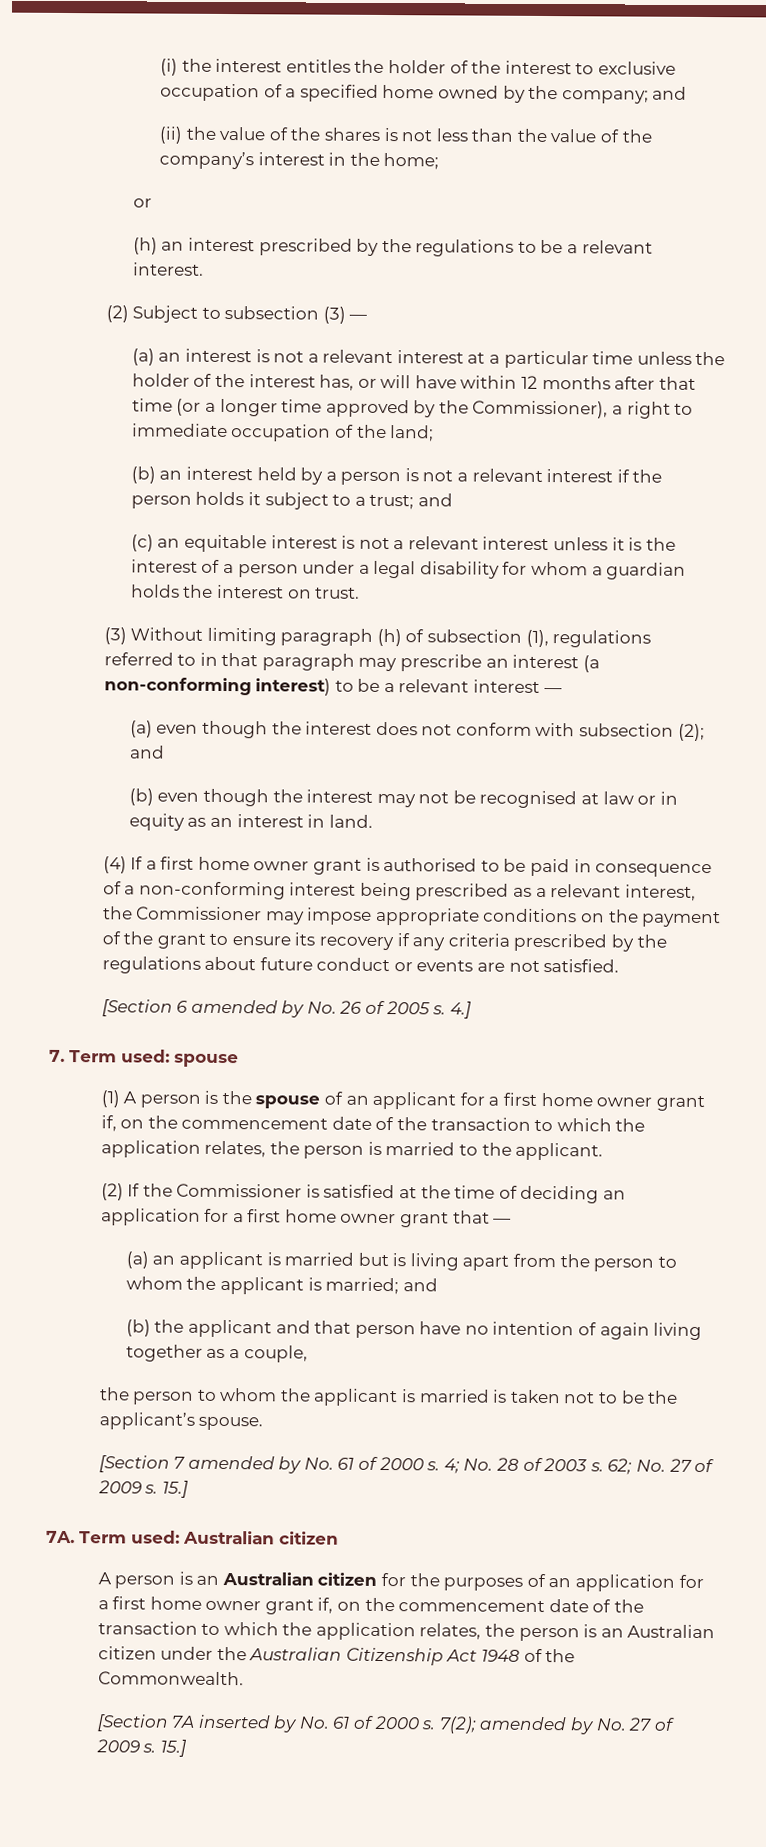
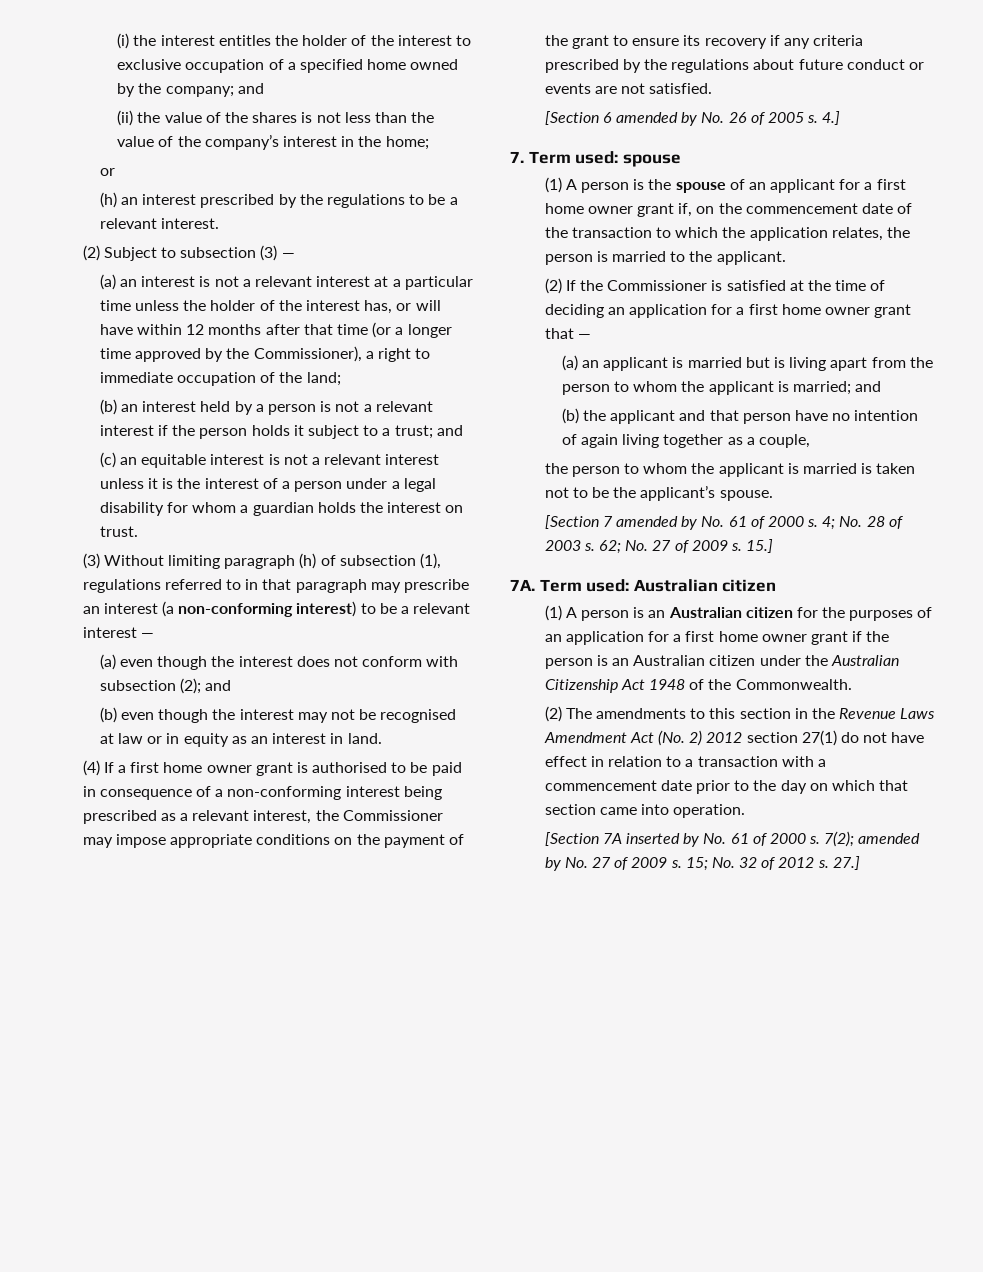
(339, 1538) none -> [544,605,562,621] (1)
[317,1597,644,1614] [97,1621,482,1641] if, on the commencement date of the transaction to which the application relates, -> [852,631,863,642] if
(244, 1678) none -> [544,706,936,722] [543,730,925,746] [544,756,826,767] [544,780,909,794] [544,804,746,818] // (2) The amendments to this section in the Revenue Laws Amendment Act (No. 2) 2012 section 27(1) do not have effect in relation to a transaction with a commencement date prior to the day on which that section came into operation.
[159,1739,187,1757] 15.] -> [685,856,860,871] 15; No. 32 of 2012 s. 27.]

